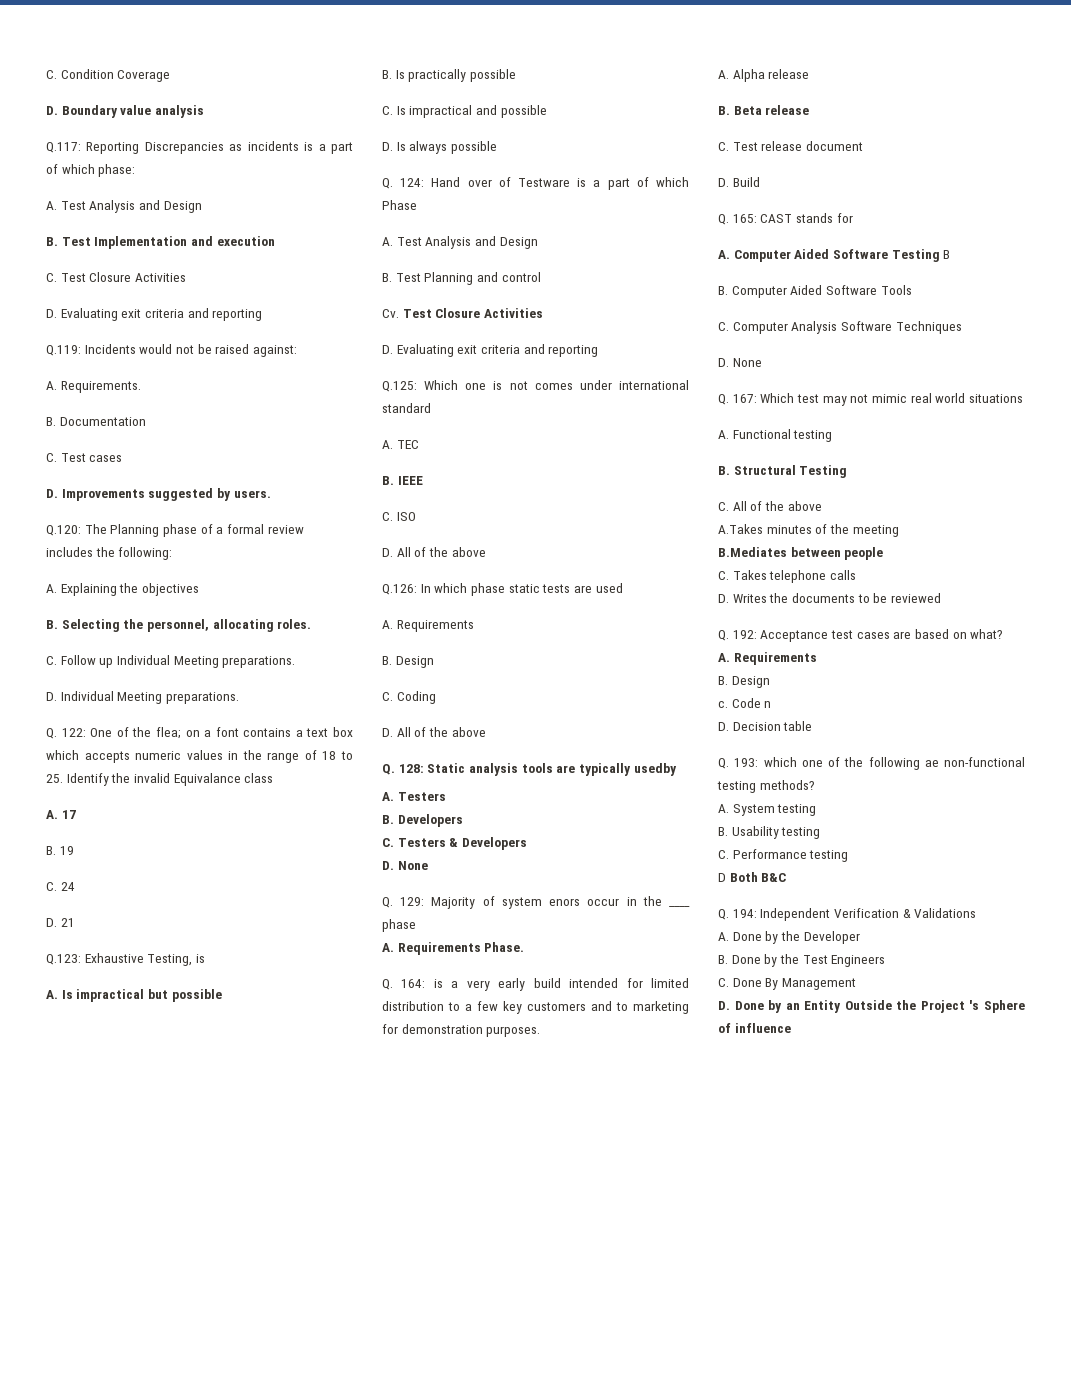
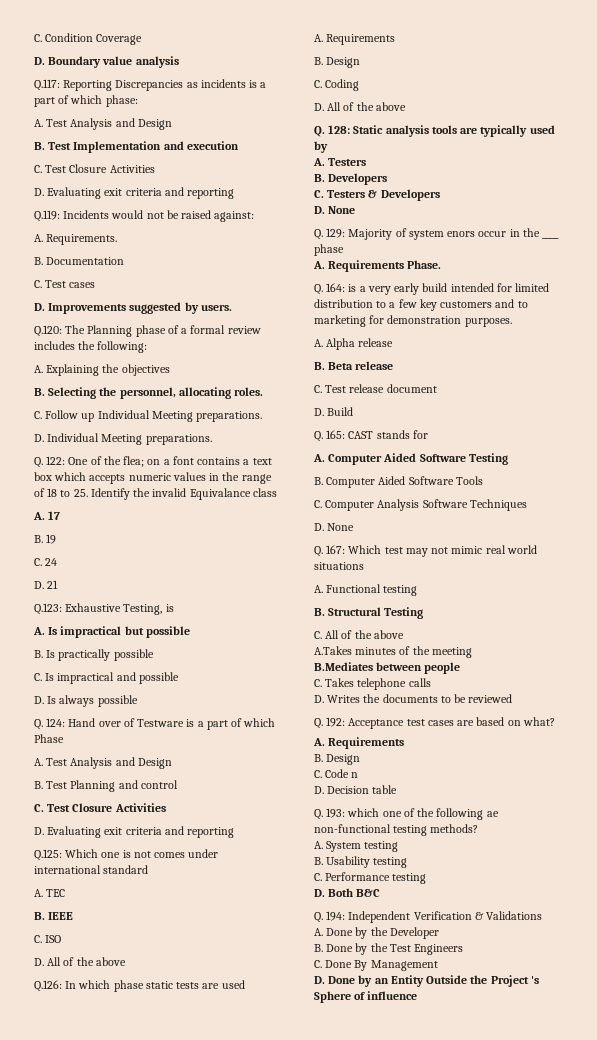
[382,309,399,318] Cv. -> [34,804,44,812] C.
[633,763,677,776] usedby -> [529,125,555,134] [314,141,328,153] used by
[943,250,951,259] B -> (508, 459) none
[718,701,728,708] c. -> [314,770,322,778] C.
[718,873,726,882] D -> [314,889,325,897] D.

